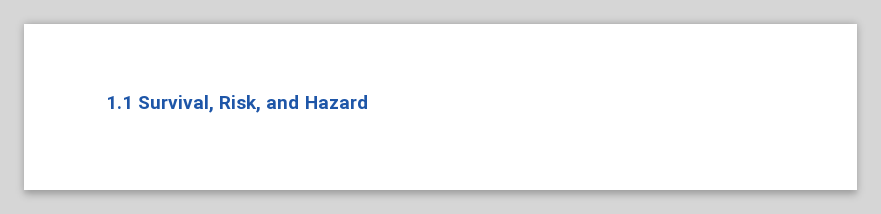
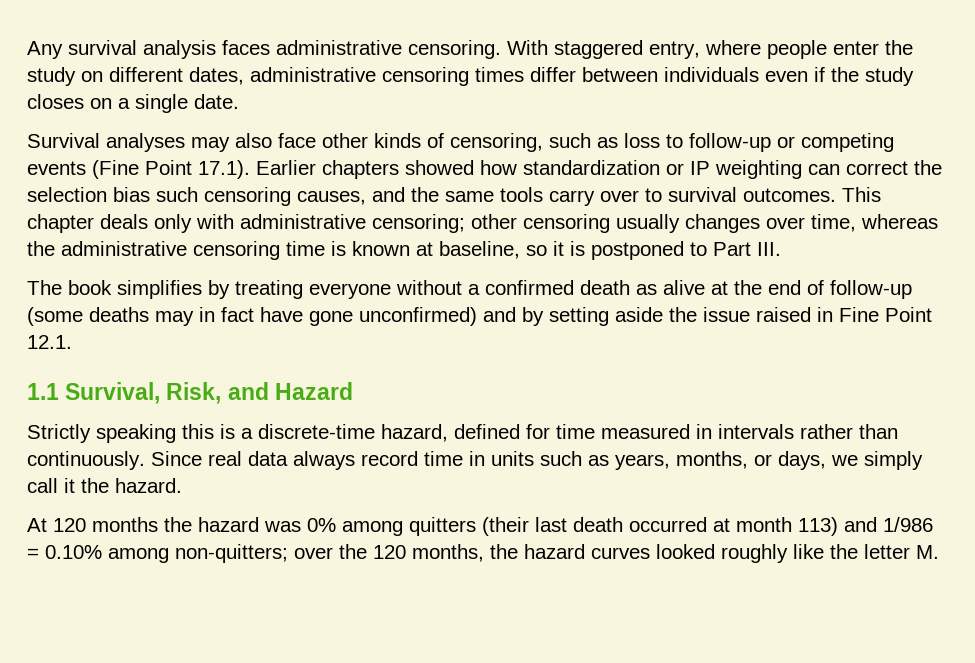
(106, 102) none -> [27,40,913,59] [27,67,914,86] [27,94,239,113] [27,133,894,152] [27,160,942,179] [27,187,881,206] [27,214,938,233] [27,241,781,260] [27,280,912,299] [27,307,932,326] [27,335,72,349] Any survival analysis faces administrative censoring. With staggered entry, where people enter the study on different dates, administrative censoring times differ between individuals even if the study closes on a single date. // Survival analyses may also face other kinds of censoring, such as loss to follow-up or competing events (Fine Point 17.1). Earlier chapters showed how standardization or IP weighting can correct the selection bias such censoring causes, and the same tools carry over to survival outcomes. This chapter deals only with administrative censoring; other censoring usually changes over time, whereas the administrative censoring time is known at baseline, so it is postponed to Part III. // The book simplifies by treating everyone without a confirmed death as alive at the end of follow-up (some deaths may in fact have gone unconfirmed) and by setting aside the issue raised in Fine Point 12.1. //
(368, 102) none -> [27,424,898,443] [27,451,923,470] [27,478,182,493] [27,517,933,536] [27,544,939,563] // Strictly speaking this is a discrete-time hazard, defined for time measured in intervals rather than continuously. Since real data always record time in units such as years, months, or days, we simply call it the hazard. // At 120 months the hazard was 0% among quitters (their last death occurred at month 113) and 1/986 = 0.10% among non-quitters; over the 120 months, the hazard curves looked roughly like the letter M.

